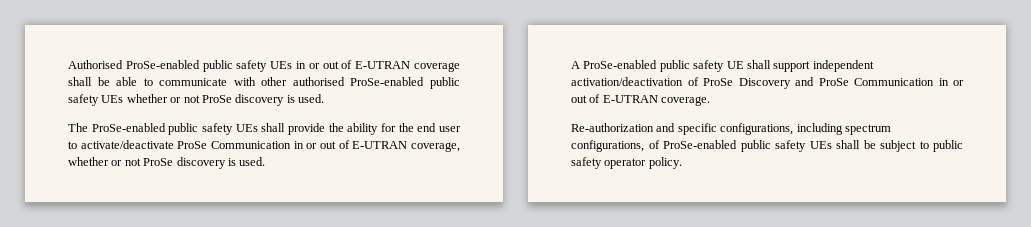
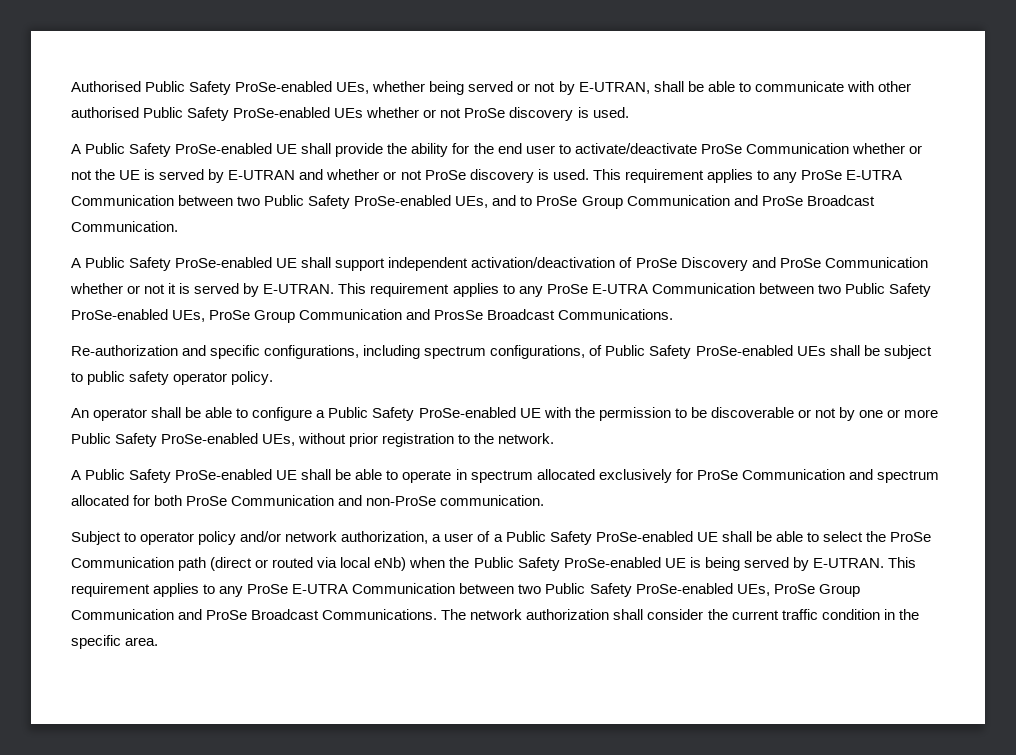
[125,60,461,72] ProSe-enabled public safety UEs in or out of E-UTRAN coverage -> [145,81,650,95] Public Safety ProSe-enabled UEs, whether being served or not by E-UTRAN,
[350,77,460,89] [68,94,99,106] ProSe-enabled public safety -> [143,107,331,121] Public Safety ProSe-enabled
[68,123,258,135] The ProSe-enabled public safety UEs -> [71,143,298,157] A Public Safety ProSe-enabled UE
[293,140,461,152] [68,157,266,169] [571,60,725,72] in or out of E-UTRAN coverage, whether or not ProSe discovery is used. // A ProSe-enabled public safety -> [851,143,922,154] [71,169,903,183] [71,195,875,209] [71,221,178,232] [71,257,273,271] whether or not the UE is served by E-UTRAN and whether or not ProSe discovery is used. This requirement applies to any ProSe E-UTRA Communication between two Public Safety ProSe-enabled UEs, and to ProSe Group Communication and ProSe Broadcast Communication. // A Public Safety ProSe-enabled
[938,78,964,86] [571,94,711,106] in or out of E-UTRAN coverage. -> [70,283,931,297] [71,309,674,323] whether or not it is served by E-UTRAN. This requirement applies to any ProSe E-UTRA Communication between two Public Safety ProSe-enabled UEs, ProSe Group Communication and ProsSe Broadcast Communications.
[663,140,806,152] ProSe-enabled public safety -> [605,345,793,359] Public Safety ProSe-enabled
(682, 163) none -> [71,407,939,421] [71,433,555,447] [71,469,939,483] [71,495,545,506] [71,531,932,545] [71,557,916,571] [71,583,860,597] [71,609,919,620] [71,635,159,649] // An operator shall be able to configure a Public Safety ProSe-enabled UE with the permission to be discoverable or not by one or more Public Safety ProSe-enabled UEs, without prior registration to the network. // A Public Safety ProSe-enabled UE shall be able to operate in spectrum allocated exclusively for ProSe Communication and spectrum allocated for both ProSe Communication and non-ProSe communication. // Subject to operator policy and/or network authorization, a user of a Public Safety ProSe-enabled UE shall be able to select the ProSe Communication path (direct or routed via local eNb) when the Public Safety ProSe-enabled UE is being served by E-UTRAN. This requirement applies to any ProSe E-UTRA Communication between two Public Safety ProSe-enabled UEs, ProSe Group Communication and ProSe Broadcast Communications. The network authorization shall consider the current traffic condition in the specific area.

